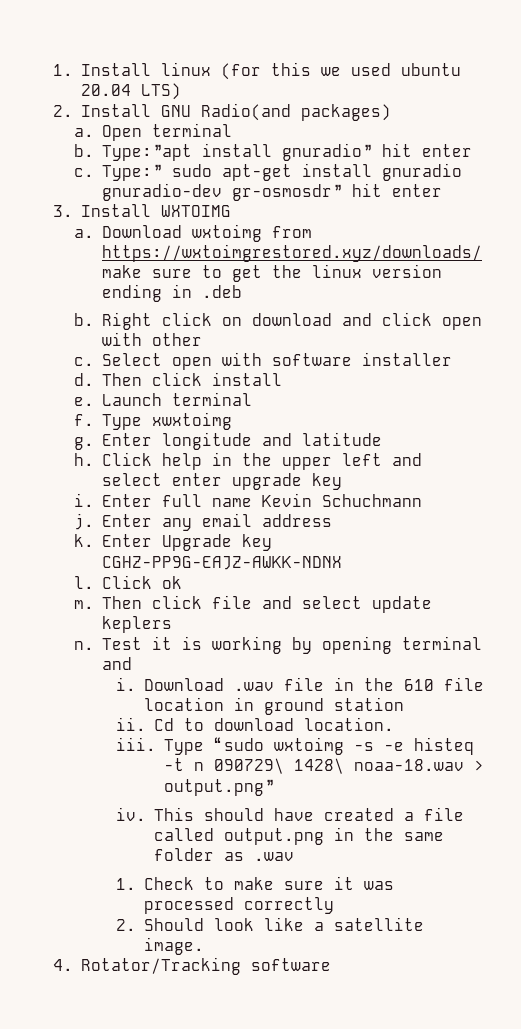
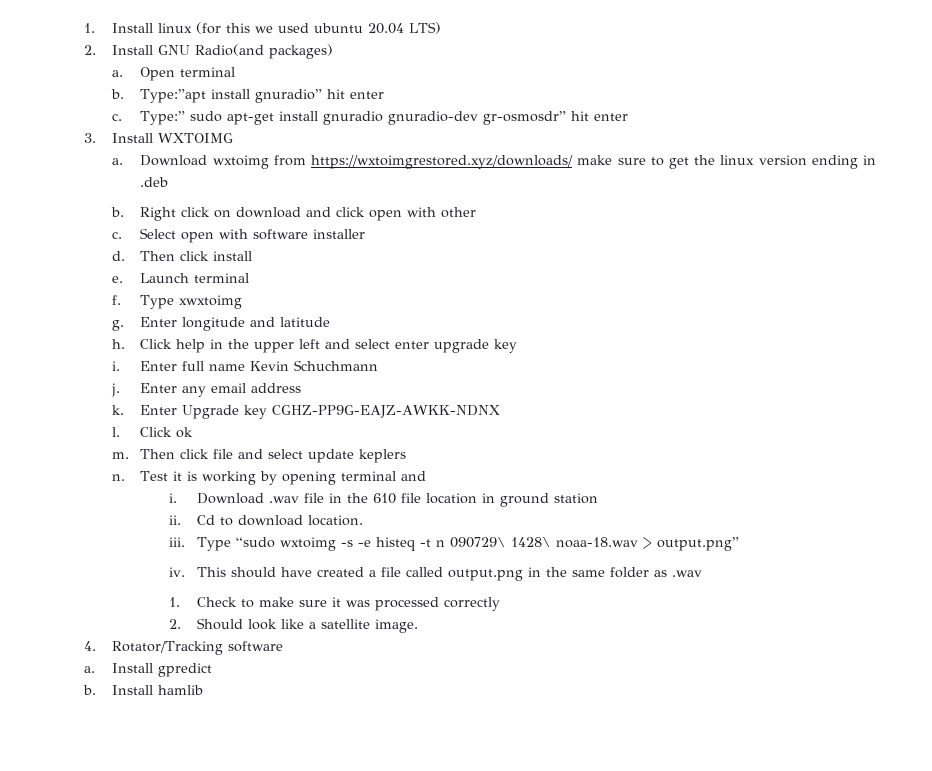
(331, 964) none -> [84,663,213,677] [83,685,204,695] // a. Install gpredict // b. Install hamlib

